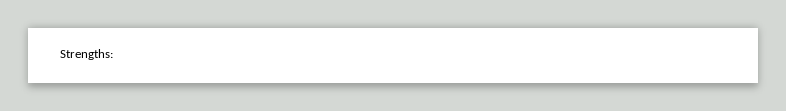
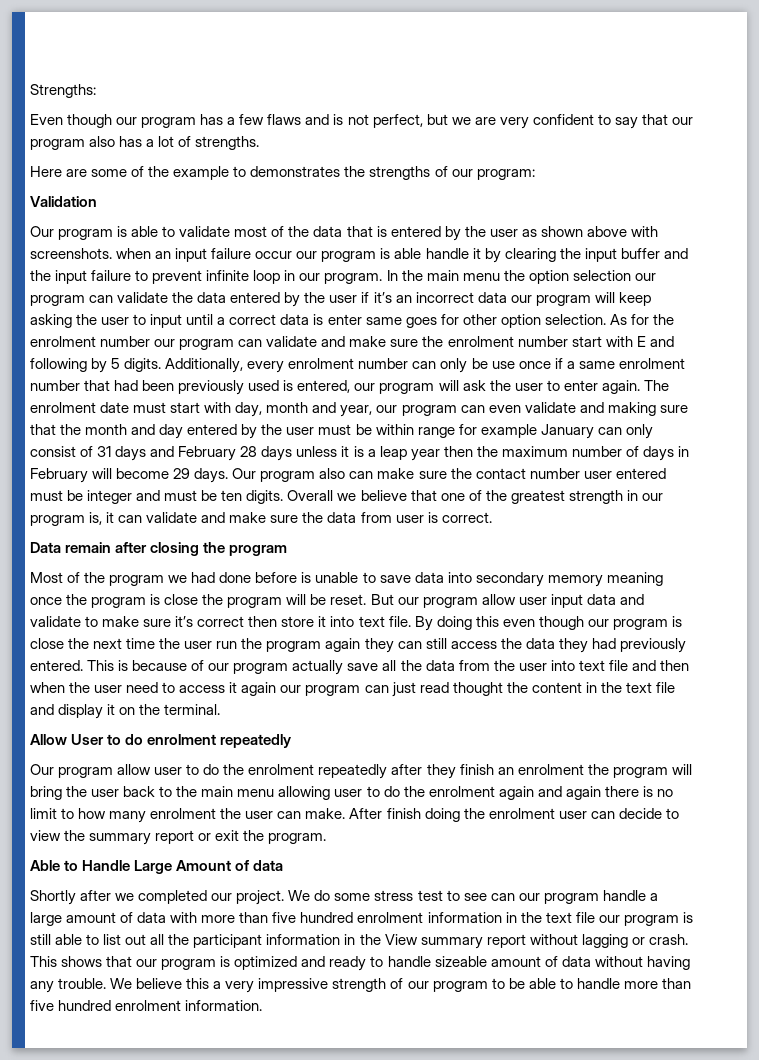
(113, 54) none -> [30,114,693,129] [30,136,260,150] [30,166,535,180] [30,196,97,207] [30,226,658,241] [30,248,688,263] [30,270,656,284] [30,292,651,307] [30,314,674,328] [30,336,674,350] [30,358,685,373] [30,380,669,395] [30,402,688,417] [30,424,653,439] [30,446,689,461] [30,468,666,483] [30,490,663,504] [30,512,492,526] [30,542,288,556] [30,572,663,587] [30,594,644,608] [30,616,682,631] [30,638,686,653] [30,660,689,675] [30,682,675,697] [30,704,221,719] [30,734,292,748] [30,764,692,779] [30,786,673,800] [30,808,679,823] [30,830,327,845] [30,860,284,874] [30,890,658,905] [30,912,693,926] [30,934,688,949] [30,956,690,971] [30,978,691,993] [30,1000,263,1011] // Even though our program has a few flaws and is not perfect, but we are very confident to say that our program also has a lot of strengths. // Here are some of the example to demonstrates the strengths of our program: // Validation // Our program is able to validate most of the data that is entered by the user as shown above with screenshots. when an input failure occur our program is able handle it by clearing the input buffer and the input failure to prevent infinite loop in our program. In the main menu the option selection our program can validate the data entered by the user if it’s an incorrect data our program will keep asking the user to input until a correct data is enter same goes for other option selection. As for the enrolment number our program can validate and make sure the enrolment number start with E and following by 5 digits. Additionally, every enrolment number can only be use once if a same enrolment number that had been previously used is entered, our program will ask the user to enter again. The enrolment date must start with day, month and year, our program can even validate and making sure that the month and day entered by the user must be within range for example January can only consist of 31 days and February 28 days unless it is a leap year then the maximum number of days in February will become 29 days. Our program also can make sure the contact number user entered must be integer and must be ten digits. Overall we believe that one of the greatest strength in our program is, it can validate and make sure the data from user is correct. // Data remain after closing the program // Most of the program we had done before is unable to save data into secondary memory meaning once the program is close the program will be reset. But our program allow user input data and validate to make sure it’s correct then store it into text file. By doing this even though our program is close the next time the user run the program again they can still access the data they had previously entered. This is because of our program actually save all the data from the user into text file and then when the user need to access it again our program can just read thought the content in the text file and display it on the terminal. // Allow User to do enrolment repeatedly // Our program allow user to do the enrolment repeatedly after they finish an enrolment the program will bring the user back to the main menu allowing user to do the enrolment again and again there is no limit to how many enrolment the user can make. After finish doing the enrolment user can decide to view the summary report or exit the program. // Able to Handle Large Amount of data // Shortly after we completed our project. We do some stress test to see can our program handle a large amount of data with more than five hundred enrolment information in the text file our program is still able to list out all the participant information in the View summary report without lagging or crash. This shows that our program is optimized and ready to handle sizeable amount of data without having any trouble. We believe this a very impressive strength of our program to be able to handle more than five hundred enrolment information.

